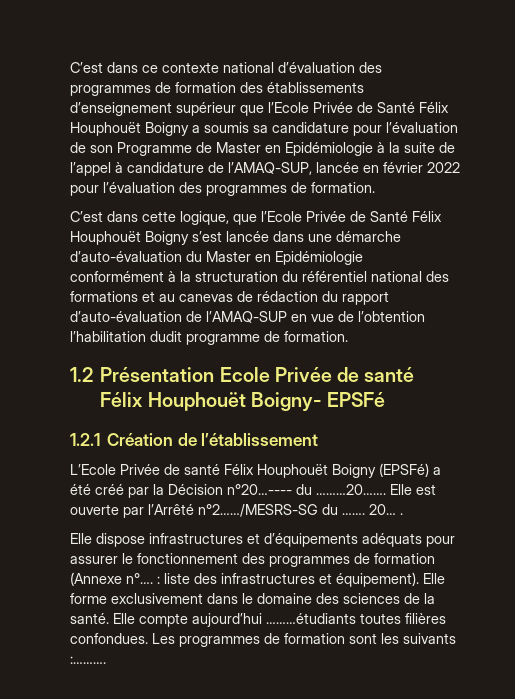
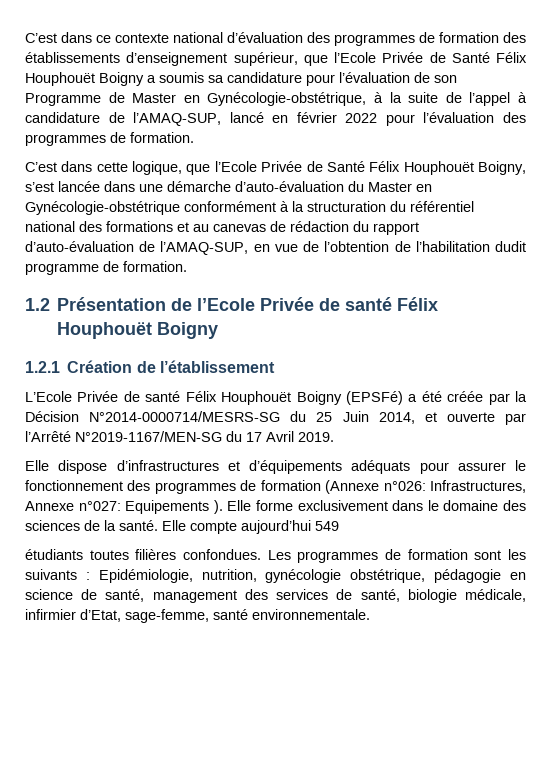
[176,102,236,116] supérieur -> [233,52,298,66] supérieur,
[285,142,373,156] Epidémiologie -> [207,92,367,106] Gynécologie-obstétrique,
[316,162,359,173] lancée -> [229,112,264,123] lancé
[145,231,189,245] Boigny -> [478,161,526,175] Boigny,
[275,251,363,265] Epidémiologie -> [25,201,180,215] Gynécologie-obstétrique
[206,311,287,323] l’AMAQ-SUP -> [160,241,249,255] l’AMAQ-SUP,
(425, 316) none -> [394,241,411,252] de
[219,367,415,382] [100,392,386,411] Ecole Privée de santé Félix Houphouët Boigny- EPSFé -> [171,297,439,311] [57,322,219,339] de l’Ecole Privée de santé Félix Houphouët Boigny
[95,484,124,495] créé -> [447,391,484,402] créée
[227,484,436,495] [70,504,403,518] n°20…---- du ………20……. Elle est ouverte par l’Arrêté n°2……/MESRS-SG du ……. 20… . -> [89,411,526,425] [25,431,334,442] N°2014-0000714/MESRS-SG du 25 Juin 2014, et ouverte par l’Arrêté N°2019-1167/MEN-SG du 17 Avril 2019.
[149,533,243,544] infrastructures -> [116,460,219,471] d’infrastructures
[126,572,419,587] n°…. : liste des infrastructures et équipement). -> [383,480,526,493] [25,500,223,514] n°026: Infrastructures, Annexe n°027: Equipements ).
[266,613,356,624] ………étudiants -> [315,521,339,531] [25,549,83,560] 549 // étudiants
[70,656,106,664] :………. -> [85,569,526,583] [25,589,526,603] [25,609,370,623] : Epidémiologie, nutrition, gynécologie obstétrique, pédagogie en science de santé, management des services de santé, biologie médicale, infirmier d’Etat, sage-femme, santé environnementale.

